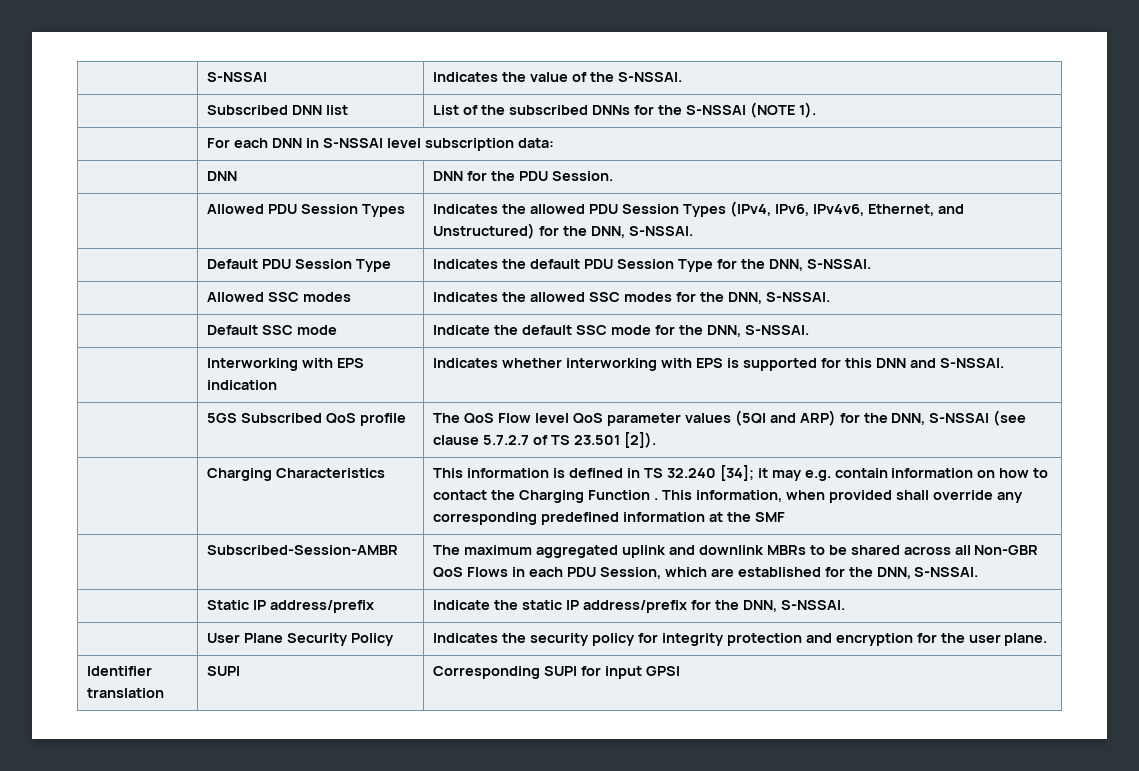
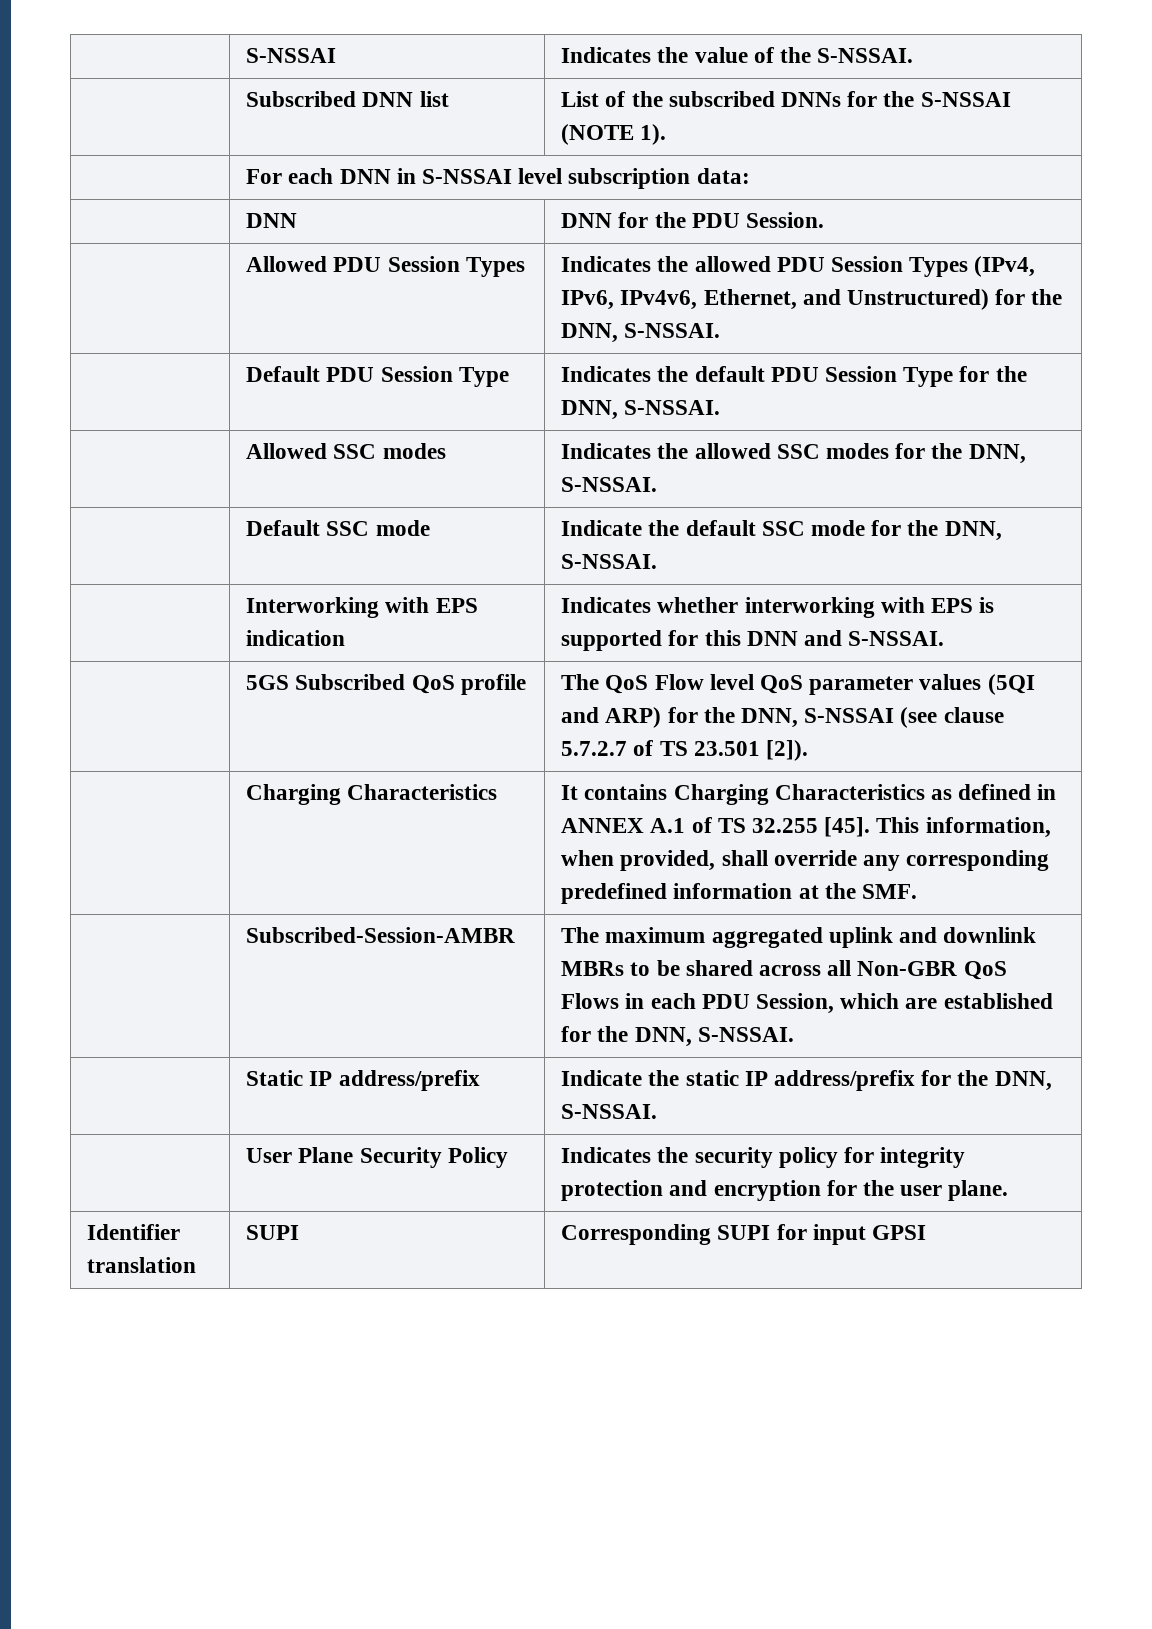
[433,465,1049,481] [433,490,659,503] This information is defined in TS 32.240 [34]; it may e.g. contain information on how to contact the Charging Function . -> [561,784,1057,805] [561,817,871,837] It contains Charging Characteristics as defined in ANNEX A.1 of TS 32.255 [45].
[828,490,892,503] provided -> [620,850,716,871] provided,
[755,512,786,522] SMF -> [861,884,917,899] SMF.

